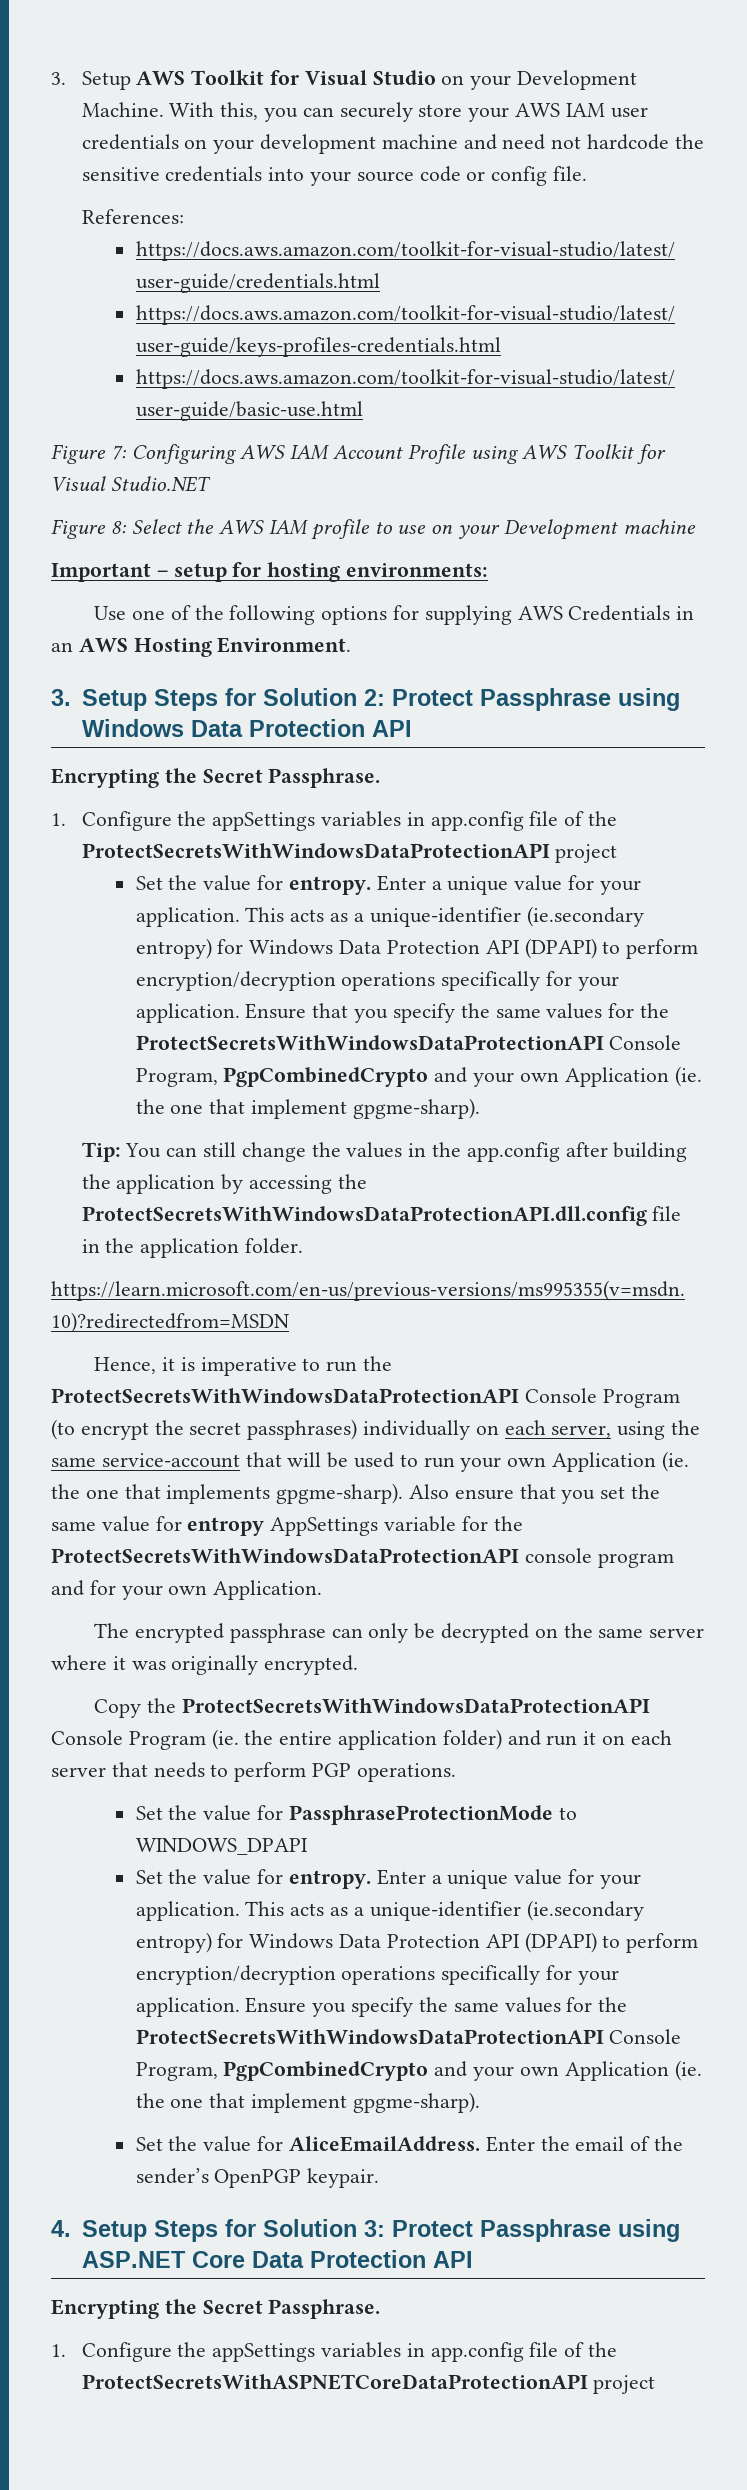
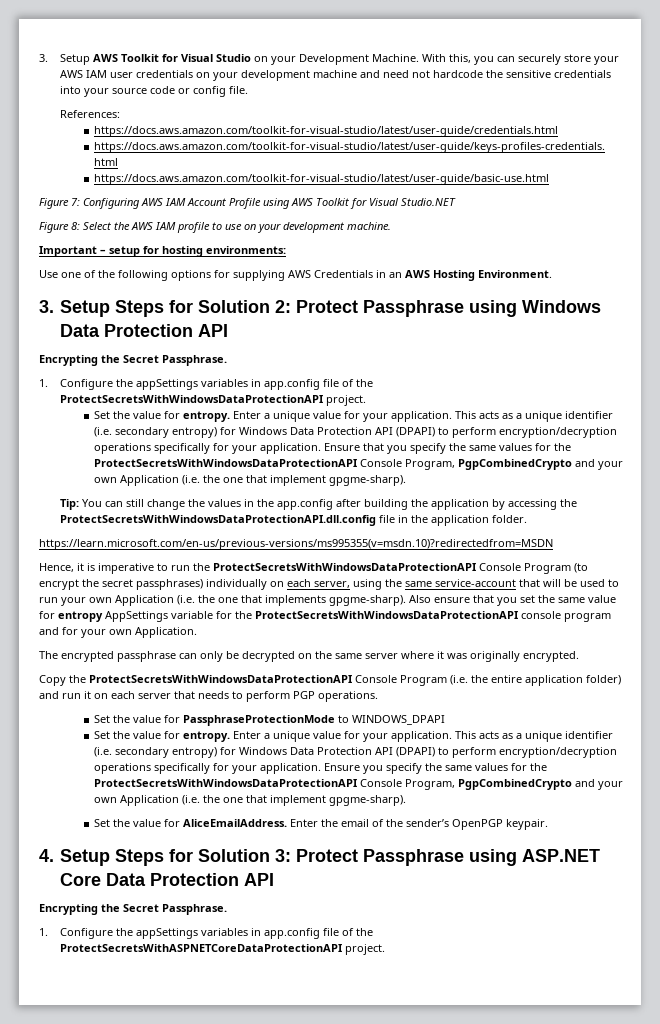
[503,519,696,540] Development machine -> [283,222,391,233] development machine.
[555,844,618,863] project -> [326,395,367,406] project.
[369,906,644,927] unique-identifier (ie.secondary -> [524,411,613,422] [93,427,169,438] unique identifier (i.e. secondary
[674,1066,702,1087] (ie. -> [181,475,200,485] (i.e.
[661,1451,689,1472] (ie. -> [177,595,195,605] (i.e.
[211,1729,239,1750] (ie. -> [450,675,468,685] (i.e.
[369,1900,644,1921] unique-identifier (ie.secondary -> [524,731,613,742] [93,747,169,758] unique identifier (i.e. secondary
[674,2060,702,2081] (ie. -> [181,795,200,805] (i.e.
[593,2375,656,2394] project -> [345,944,386,955] project.

